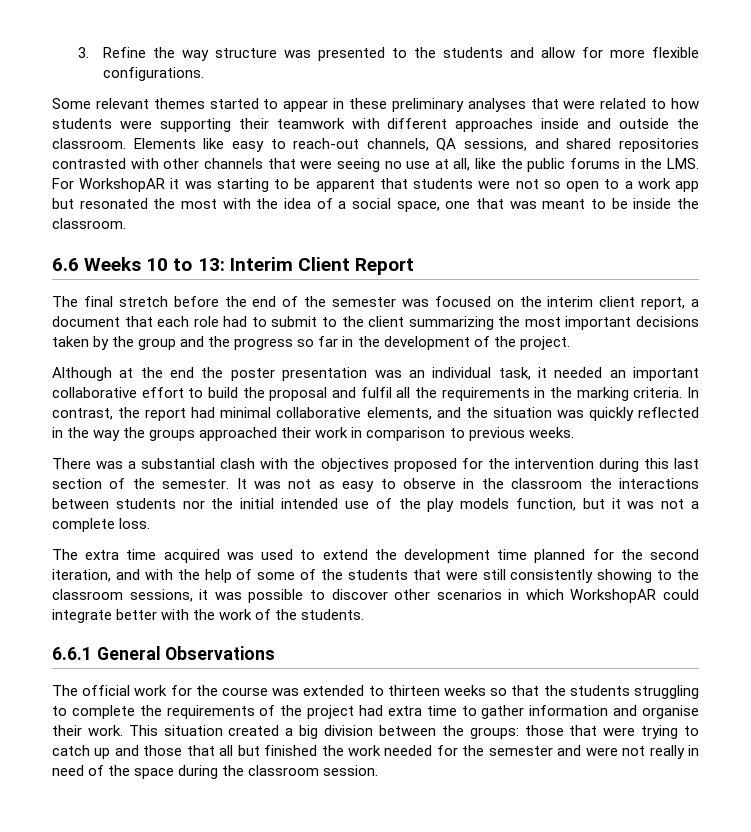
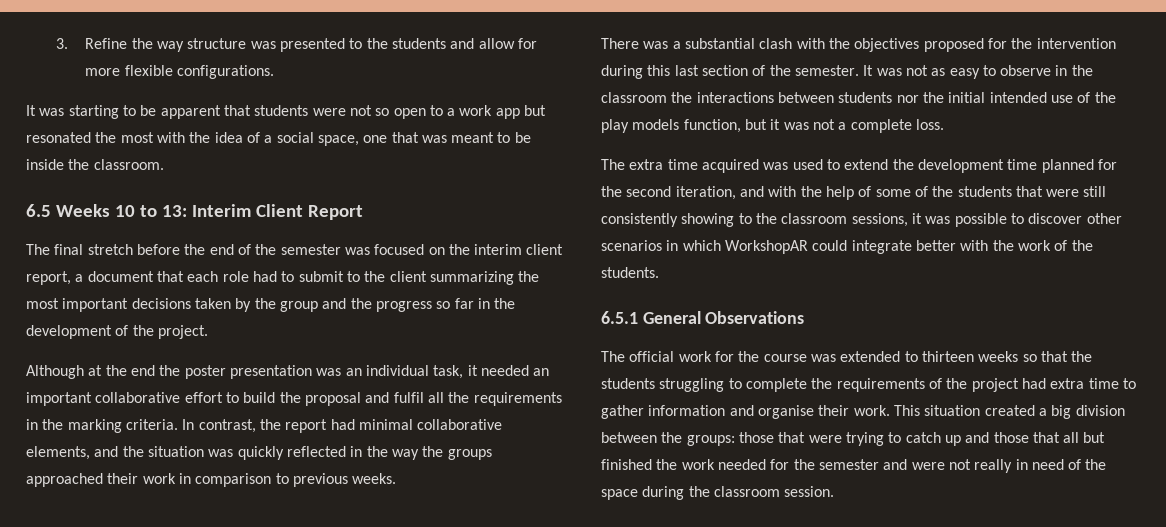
[52,98,700,112] [52,118,699,132] [52,138,699,152] [52,158,699,172] [52,178,180,192] Some relevant themes started to appear in these preliminary analyses that were related to how students were supporting their teamwork with different approaches inside and outside the classroom. Elements like easy to reach-out channels, QA sessions, and shared repositories contrasted with other channels that were seeing no use at all, like the public forums in the LMS. For WorkshopAR it -> [26,105,36,116] It
[52,258,79,271] 6.6 -> [26,204,51,217] 6.5
[52,647,92,660] 6.6.1 -> [601,311,638,324] 6.5.1

